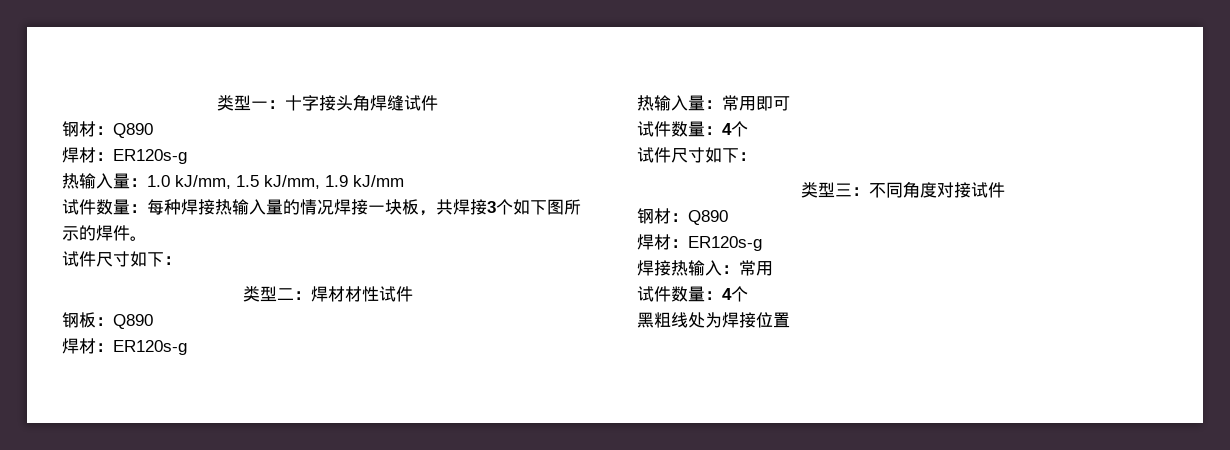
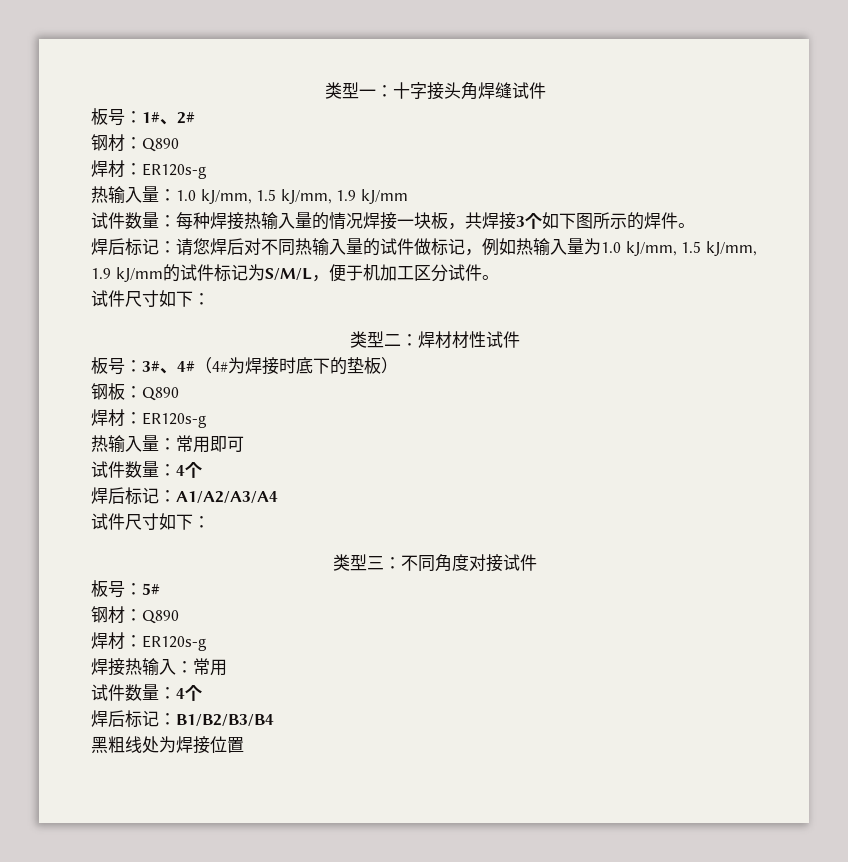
(438, 103) none -> [91,108,195,126] // 板号：1#、2#
(147, 238) none -> [91,238,757,256] [91,264,499,282] // 焊后标记：请您焊后对不同热输入量的试件做标记，例如热输入量为1.0 kJ/mm, 1.5 kJ/mm, 1.9 kJ/mm的试件标记为S/M/L，便于机加工区分试件。
(413, 294) none -> [91,357,398,375] // 板号：3#、4#（4#为焊接时底下的垫板）
(748, 129) none -> [91,487,278,505] // 焊后标记：A1/A2/A3/A4
(1005, 190) none -> [91,580,160,598] // 板号：5#
(748, 294) none -> [91,710,274,728] // 焊后标记：B1/B2/B3/B4

